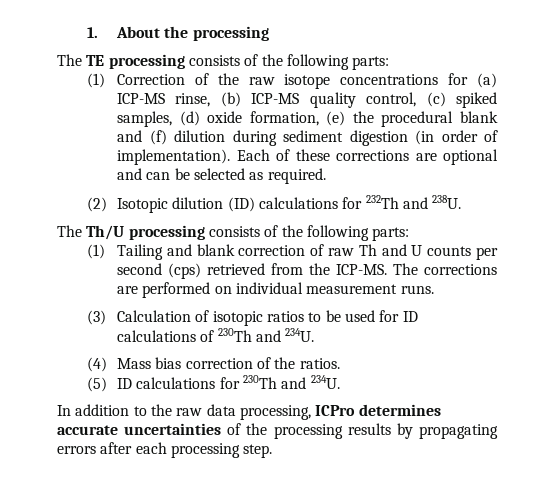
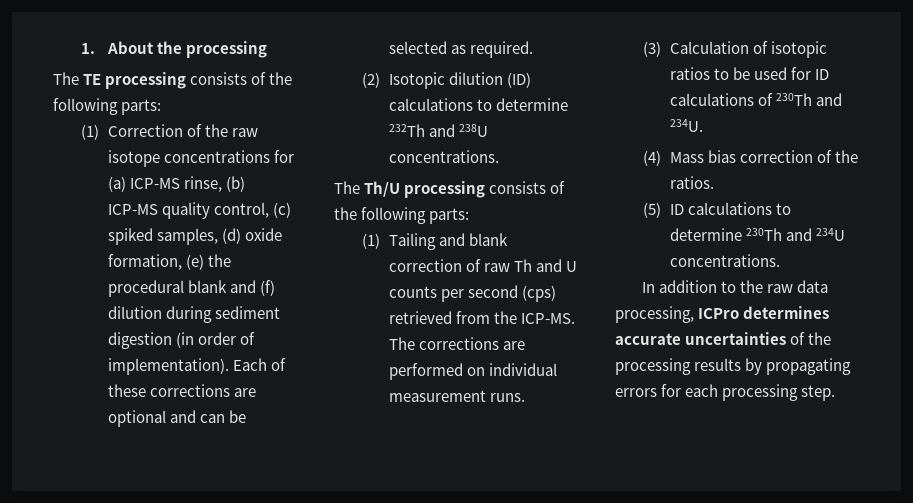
[342,195,462,209] for 232Th and 238U. -> [477,98,569,111] [389,124,489,137] [389,150,500,163] to determine 232Th and 238U concentrations.
[219,375,340,389] for 230Th and 234U. -> [776,203,792,215] [670,228,846,241] [670,254,781,267] to determine 230Th and 234U concentrations.
[100,442,133,454] after -> [661,384,682,397] for

